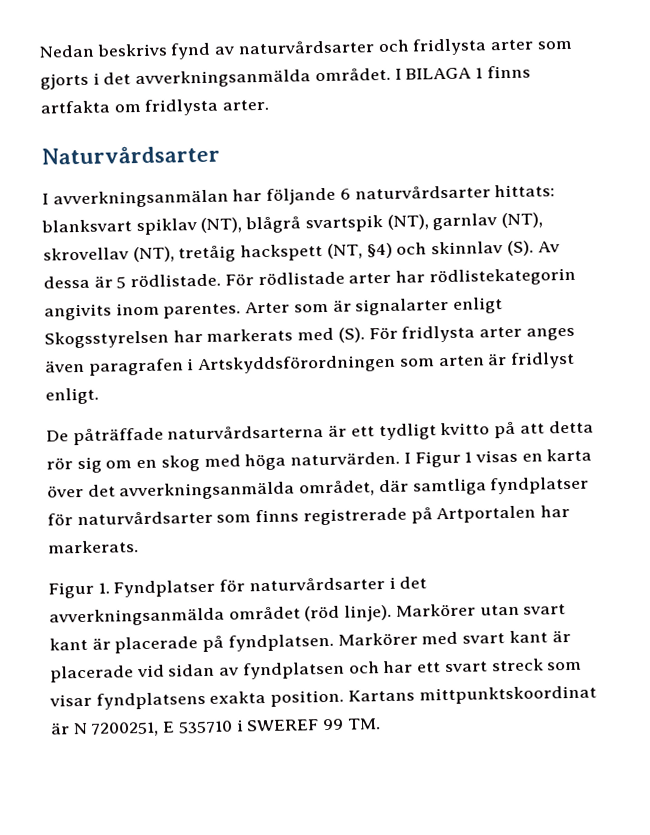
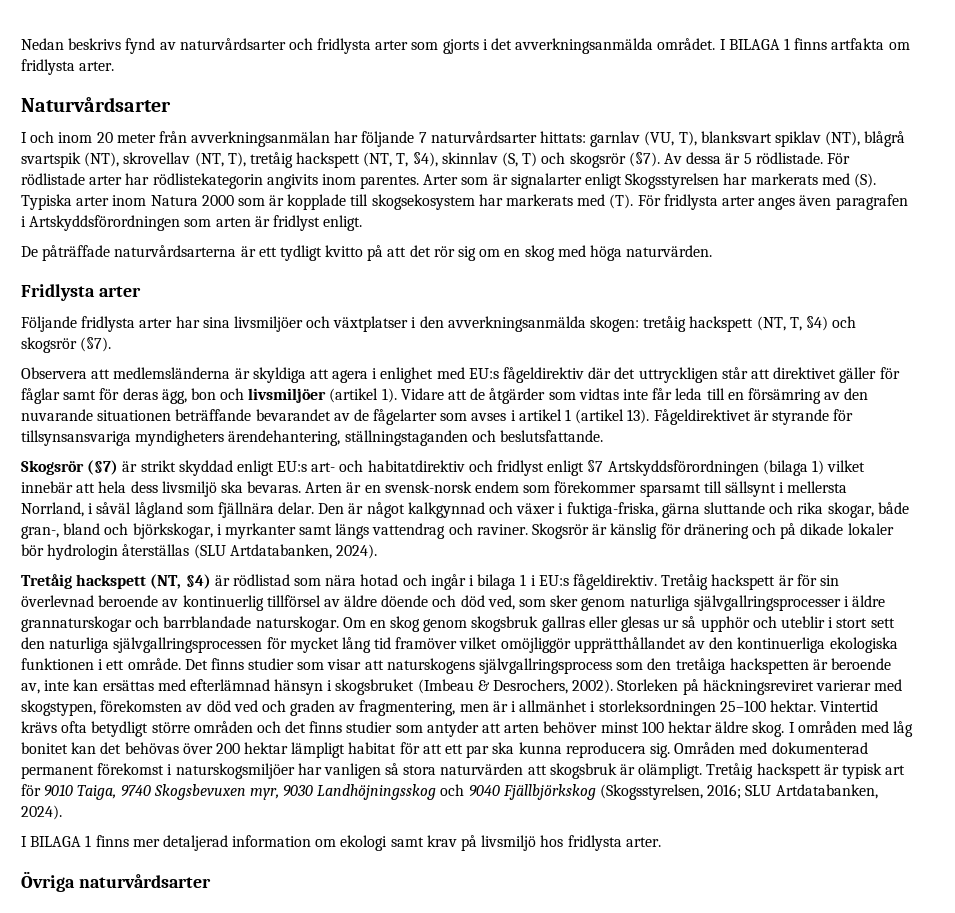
(49, 199) none -> [30,131,187,143] och inom 20 meter från
[339,188,351,200] 6 -> [418,132,427,143] 7
(556, 191) none -> [590,131,697,147] garnlav (VU, T),
[432,212,544,231] [43,240,534,263] garnlav (NT), skrovellav (NT), tretåig hackspett (NT, §4) och skinnlav (S). -> [123,152,660,168] skrovellav (NT, T), tretåig hackspett (NT, T, §4), skinnlav (S, T) och skogsrör (§7).
(365, 335) none -> [21,194,634,210] Typiska arter inom Natura 2000 som är kopplade till skogsekosystem har markerats med (T).
[548,420,594,434] detta -> [409,245,431,257] det
[403,448,593,468] [47,476,590,501] [47,504,571,526] [47,540,139,554] [48,576,428,599] [49,603,567,627] [49,630,571,654] [50,658,583,683] [49,685,597,710] [50,718,381,737] I Figur 1 visas en karta över det avverkningsanmälda området, där samtliga fyndplatser för naturvårdsarter som finns registrerade på Artportalen har markerats. // Figur 1. Fyndplatser för naturvårdsarter i det avverkningsanmälda området (röd linje). Markörer utan svart kant är placerade på fyndplatsen. Markörer med svart kant är placerade vid sidan av fyndplatsen och har ett svart streck som visar fyndplatsens exakta position. Kartans mittpunktskoordinat är N 7200251, E 535710 i SWEREF 99 TM. -> [21,284,141,301] [21,316,857,332] [21,337,112,353] [21,367,900,383] [21,388,869,404] [21,409,854,425] [21,430,603,446] [21,460,866,476] [21,481,848,497] [21,502,909,518] [21,523,894,539] [21,544,377,560] [21,574,839,590] [21,595,886,611] [21,616,895,632] [21,637,898,653] [21,658,892,674] [21,679,903,695] [21,700,879,716] [21,721,914,737] [21,742,868,758] [21,763,906,779] [21,784,878,800] [21,805,62,820] [21,835,661,851] [21,871,211,892] // Fridlysta arter // Följande fridlysta arter har sina livsmiljöer och växtplatser i den avverkningsanmälda skogen: tretåig hackspett (NT, T, §4) och skogsrör (§7). // Observera att medlemsländerna är skyldiga att agera i enlighet med EU:s fågeldirektiv där det uttryckligen står att direktivet gäller för fåglar samt för deras ägg, bon och livsmiljöer (artikel 1). Vidare att de åtgärder som vidtas inte får leda till en försämring av den nuvarande situationen beträffande bevarandet av de fågelarter som avses i artikel 1 (artikel 13). Fågeldirektivet är styrande för tillsynsansvariga myndigheters ärendehantering, ställningstaganden och beslutsfattande. // Skogsrör (§7) är strikt skyddad enligt EU:s art- och habitatdirektiv och fridlyst enligt §7 Artskyddsförordningen (bilaga 1) vilket innebär att hela dess livsmiljö ska bevaras. Arten är en svensk-norsk endem som förekommer sparsamt till sällsynt i mellersta Norrland, i såväl lågland som fjällnära delar. Den är något kalkgynnad och växer i fuktiga-friska, gärna sluttande och rika skogar, både gran-, bland och björkskogar, i myrkanter samt längs vattendrag och raviner. Skogsrör är känslig för dränering och på dikade lokaler bör hydrologin återställas (SLU Artdatabanken, 2024). // Tretåig hackspett (NT, §4) är rödlistad som nära hotad och ingår i bilaga 1 i EU:s fågeldirektiv. Tretåig hackspett är för sin överlevnad beroende av kontinuerlig tillförsel av äldre döende och död ved, som sker genom naturliga självgallringsprocesser i äldre grannaturskogar och barrblandade naturskogar. Om en skog genom skogsbruk gallras eller glesas ur så upphör och uteblir i stort sett den naturliga självgallringsprocessen för mycket lång tid framöver vilket omöjliggör upprätthållandet av den kontinuerliga ekologiska funktionen i ett område. Det finns studier som visar att naturskogens självgallringsprocess som den tretåiga hackspetten är beroende av, inte kan ersättas med efterlämnad hänsyn i skogsbruket (Imbeau & Desrochers, 2002). Storleken på häckningsreviret varierar med skogstypen, förekomsten av död ved och graden av fragmentering, men är i allmänhet i storleksordningen 25–100 hektar. Vintertid krävs ofta betydligt större områden och det finns studier som antyder att arten behöver minst 100 hektar äldre skog. I områden med låg bonitet kan det behövas över 200 hektar lämpligt habitat för att ett par ska kunna reproducera sig. Områden med dokumenterad permanent förekomst i naturskogsmiljöer har vanligen så stora naturvärden att skogsbruk är olämpligt. Tretåig hackspett är typisk art för 9010 Taiga, 9740 Skogsbevuxen myr, 9030 Landhöjningsskog och 9040 Fjällbjörkskog (Skogsstyrelsen, 2016; SLU Artdatabanken, 2024). // I BILAGA 1 finns mer detaljerad information om ekologi samt krav på livsmiljö hos fridlysta arter. // Övriga naturvårdsarter

